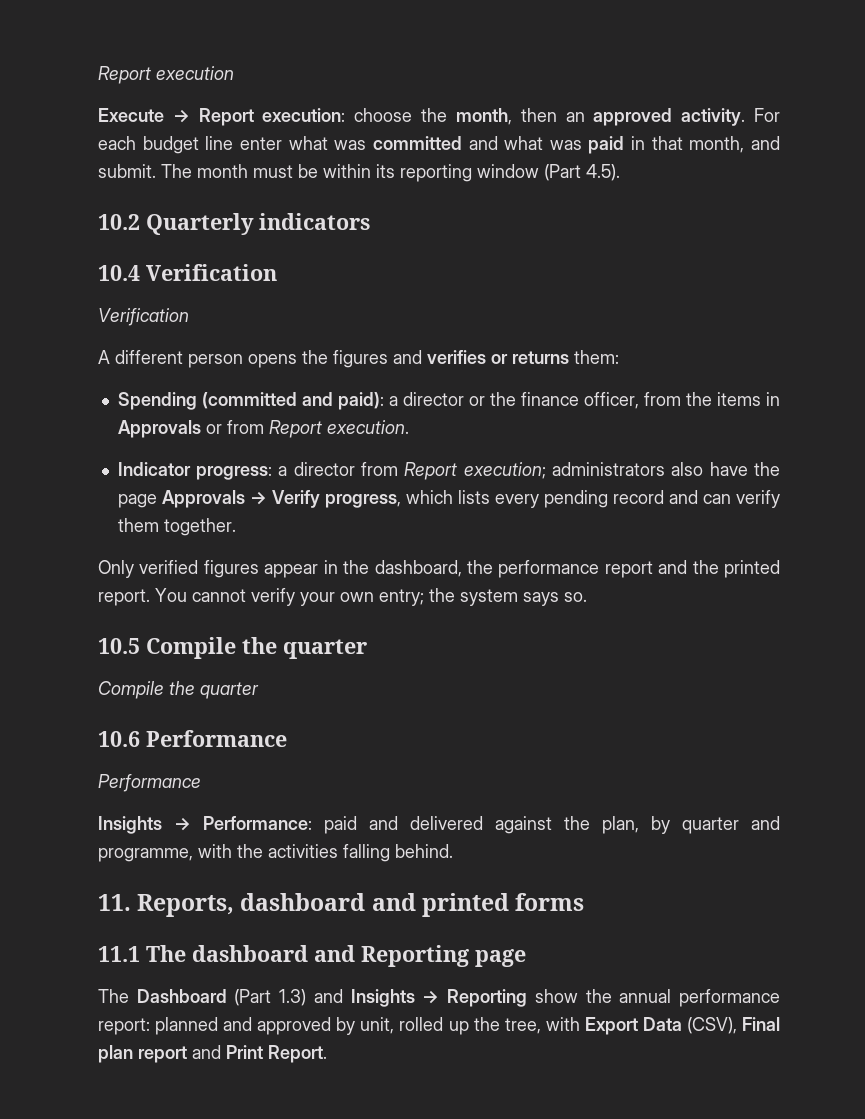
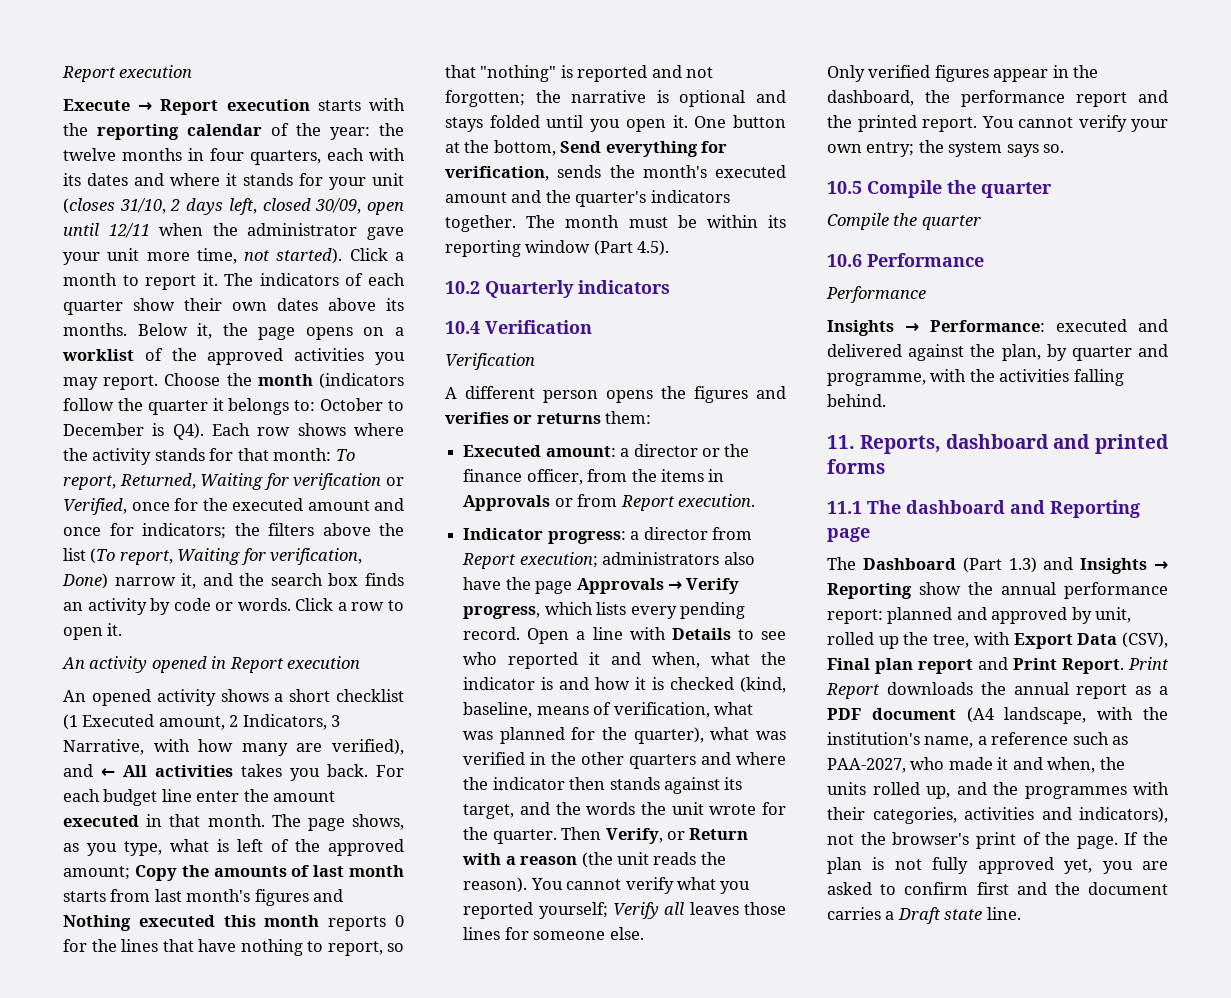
[262,108,746,126] execution: choose the month, then an approved activity. -> [226,98,406,111] [63,123,404,140] [63,148,405,165] [63,173,404,190] [63,198,405,215] [63,223,404,240] [63,248,404,265] [63,273,405,290] [63,298,404,315] [63,323,404,340] [62,348,406,365] [63,373,405,390] [63,398,404,415] [63,423,404,440] [63,448,355,465] [63,473,404,490] [63,498,404,515] [63,523,404,539] [63,548,363,565] [62,573,404,589] [63,598,404,615] [63,623,123,640] [62,656,361,673] [63,689,404,706] [63,714,341,730] [63,739,404,756] [63,764,368,781] execution starts with the reporting calendar of the year: the twelve months in four quarters, each with its dates and where it stands for your unit (closes 31/10, 2 days left, closed 30/09, open until 12/11 when the administrator gave your unit more time, not started). Click a month to report it. The indicators of each quarter show their own dates above its months. Below it, the page opens on a worklist of the approved activities you may report. Choose the month (indicators follow the quarter it belongs to: October to December is Q4). Each row shows where the activity stands for that month: To report, Returned, Waiting for verification or Verified, once for the executed amount and once for indicators; the filters above the list (To report, Waiting for verification, Done) narrow it, and the search box finds an activity by code or words. Click a row to open it. // An activity opened in Report execution // An opened activity shows a short checklist (1 Executed amount, 2 Indicators, 3 Narrative, with how many are verified), and ← All activities takes you back.
[288,136,780,154] [98,164,156,178] what was committed and what was paid in that month, and submit. -> [243,789,336,802] [63,814,404,831] [63,839,404,856] [63,865,404,881] [63,889,344,906] [63,915,405,931] [63,939,404,956] [445,65,714,82] [445,90,786,107] [445,115,786,132] [445,140,728,157] [445,165,786,181] [445,190,730,207] [445,215,516,232] the amount executed in that month. The page shows, as you type, what is left of the approved amount; Copy the amounts of last month starts from last month's figures and Nothing executed this month reports 0 for the lines that have nothing to report, so that "nothing" is reported and not forgotten; the narrative is optional and stays folded until you open it. One button at the bottom, Send everything for verification, sends the month's executed amount and the quarter's indicators together.
[117,392,384,410] Spending (committed and paid): -> [463,445,616,457] Executed amount:
[612,490,780,508] [117,518,236,536] record and can verify them together. -> [463,627,786,644] [463,652,786,669] [463,677,786,693] [463,702,753,718] [463,727,786,744] [463,752,786,769] [463,777,743,794] [463,802,786,819] [463,827,749,844] [462,852,726,868] [463,877,751,894] [463,902,786,919] [463,927,644,940] record. Open a line with Details to see who reported it and when, what the indicator is and how it is checked (kind, baseline, means of verification, what was planned for the quarter), what was verified in the other quarters and where the indicator then stands against its target, and the words the unit wrote for the quarter. Then Verify, or Return with a reason (the unit reads the reason). You cannot verify what you reported yourself; Verify all leaves those lines for someone else.
[324,816,357,834] paid -> [1056,319,1127,332] executed
(327, 1054) none -> [1128,657,1169,670] [826,682,1168,699] [827,707,1168,724] [827,732,1129,748] [827,757,1125,773] [827,782,1169,799] [827,807,1168,824] [827,832,1168,849] [827,857,1168,874] [827,882,1168,895] [827,907,1021,924] Print Report downloads the annual report as a PDF document (A4 landscape, with the institution's name, a reference such as PAA-2027, who made it and when, the units rolled up, and the programmes with their categories, activities and indicators), not the browser's print of the page. If the plan is not fully approved yet, you are asked to confirm first and the document carries a Draft state line.

